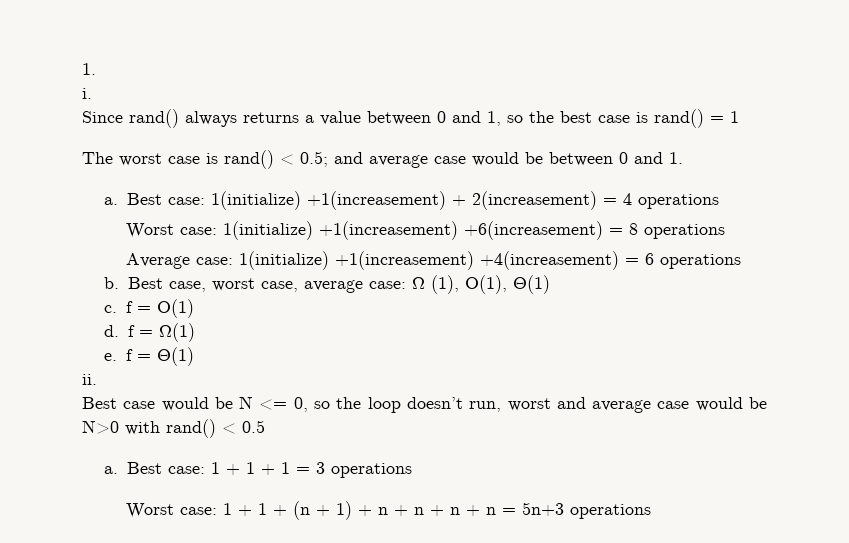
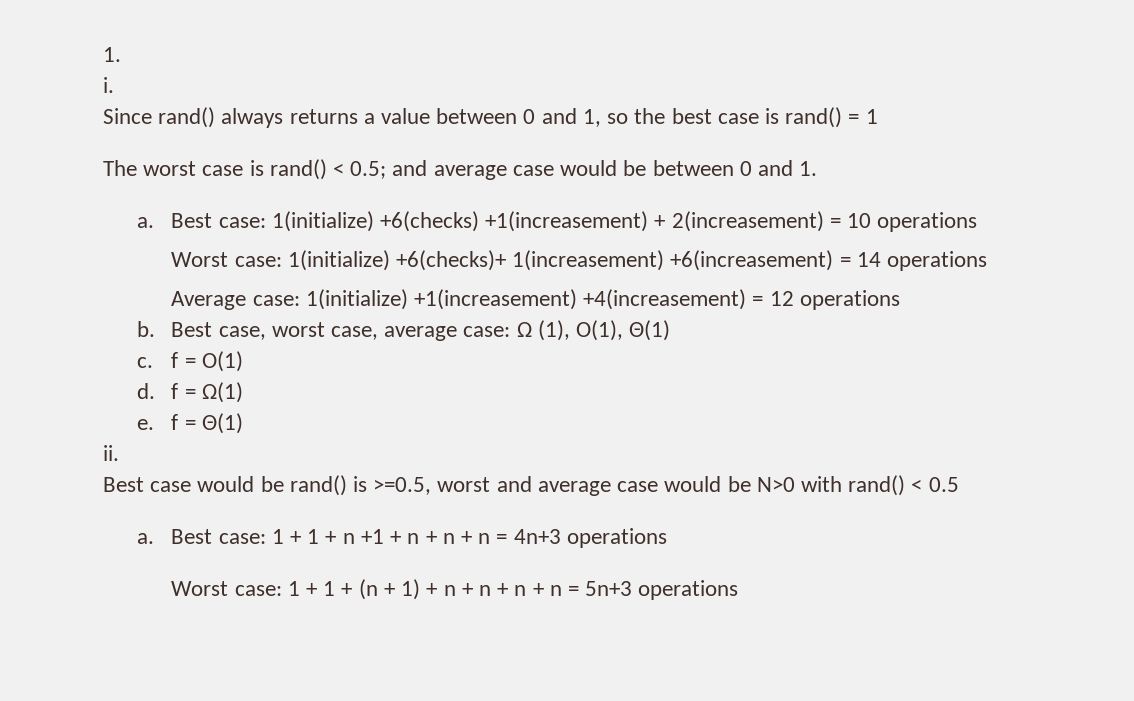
(301, 200) none -> [380,211,480,232] +6(checks)
[622,193,632,205] 4 -> [847,213,872,228] 10
[318,221,458,240] +1(increasement) -> [396,250,665,271] +6(checks)+ 1(increasement)
[628,223,638,235] 8 -> [856,252,881,267] 14
[644,253,654,265] 6 -> [769,291,794,306] 12
[239,396,502,413] N <= 0, so the loop doesn’t run, -> [289,475,432,496] rand() is >=0.5,
[280,462,325,474] 1 = 3 -> [342,529,561,544] n +1 + n + n + n = 4n+3

